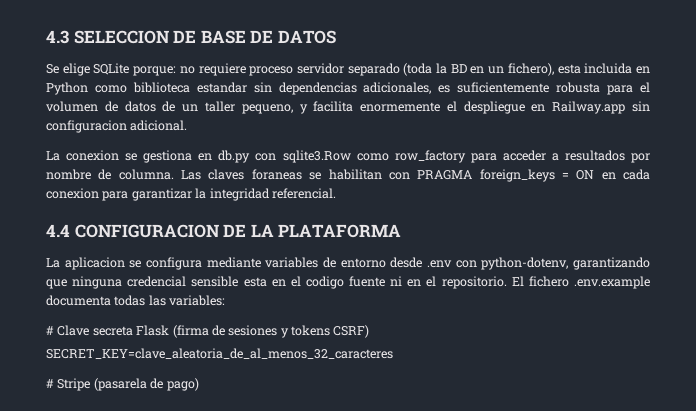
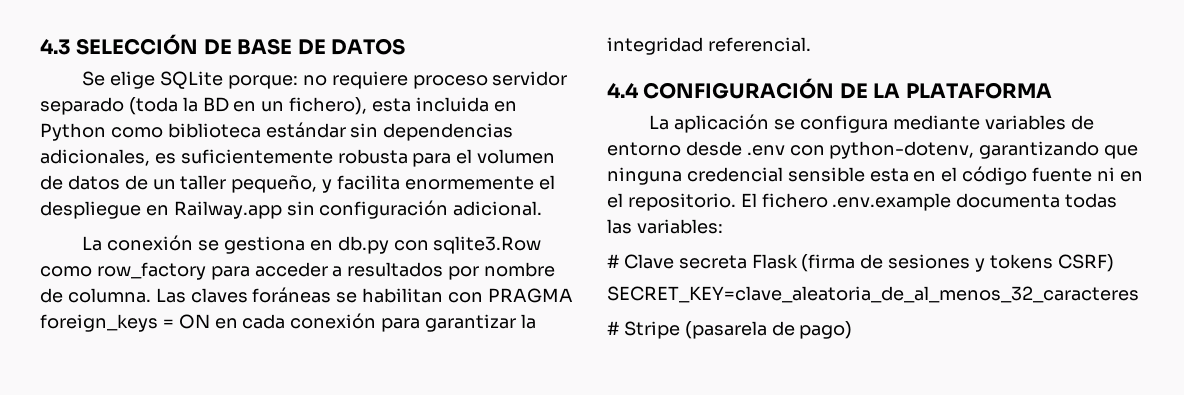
[73,30,169,44] SELECCION -> [76,34,199,55] SELECCIÓN
[196,82,247,93] estandar -> [265,122,346,138] estándar
[241,104,293,114] pequeno, -> [231,175,318,193] pequeño,
[46,120,127,133] configuracion -> [319,200,449,219] configuración
[66,150,120,161] conexion -> [107,235,194,251] conexión
[251,169,302,180] foraneas -> [252,287,332,303] foráneas
[46,188,99,199] conexion -> [290,313,377,329] conexión
[74,224,219,238] CONFIGURACION -> [643,78,835,99] CONFIGURACIÓN
[64,257,125,270] aplicacion -> [674,114,770,133] aplicación
[305,276,344,289] codigo -> [962,166,1028,185] código

